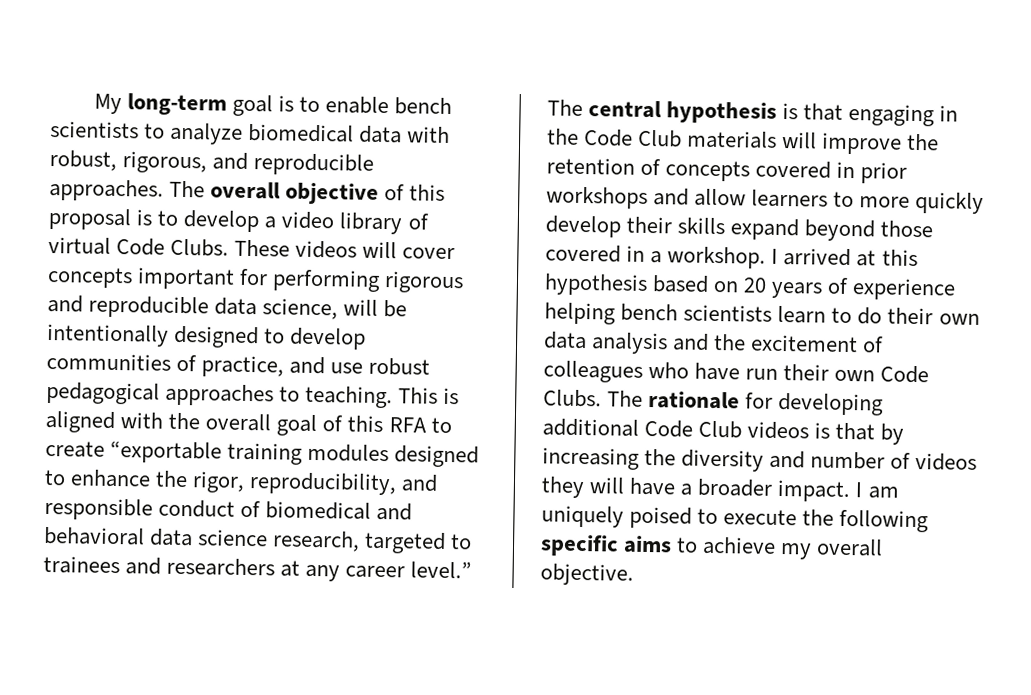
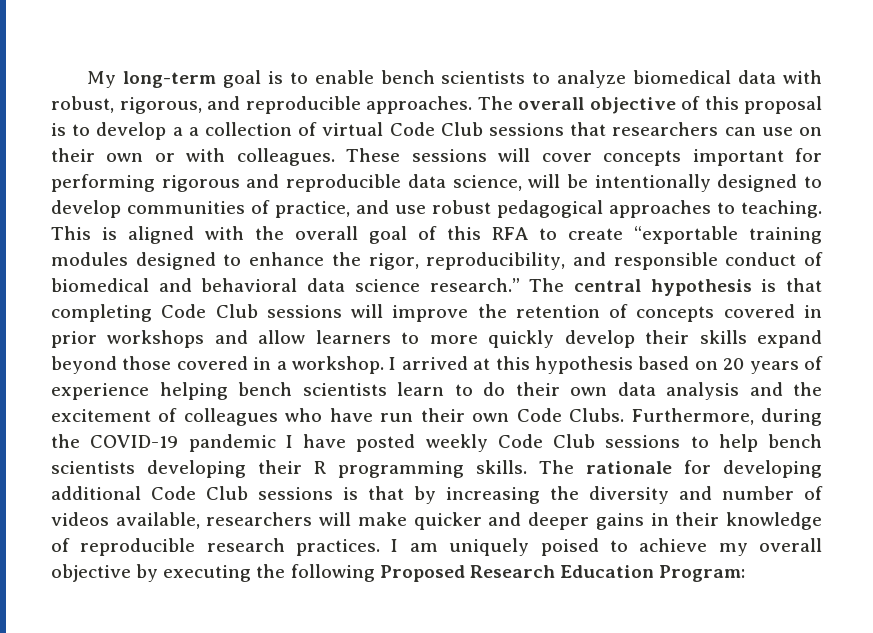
[281,211,404,235] video library -> [188,122,292,136] a collection
[170,238,358,259] Clubs. These videos -> [440,122,823,136] [51,148,487,166] Club sessions that researchers can use on their own or with colleagues. These sessions
[272,530,473,554] [43,555,473,582] research, targeted to trainees and researchers at any career level.” -> [429,278,520,292] research.”
[848,103,959,127] [547,128,778,149] engaging in the Code Club materials -> [51,304,342,322] completing Code Club sessions
(602, 398) none -> [631,408,822,426] [51,434,822,452] [51,460,527,478] Furthermore, during the COVID-19 pandemic I have posted weekly Code Club sessions to help bench scientists developing their R programming skills.
[747,421,810,440] videos -> [258,487,333,500] sessions
[541,476,852,503] they will have a broader impact. -> [115,512,823,530] [51,538,381,556] available, researchers will make quicker and deeper gains in their knowledge of reproducible research practices.
[723,509,930,533] [540,534,884,560] [540,563,634,586] execute the following specific aims to achieve my overall objective. -> [639,538,823,556] [51,564,746,582] achieve my overall objective by executing the following Proposed Research Education Program:

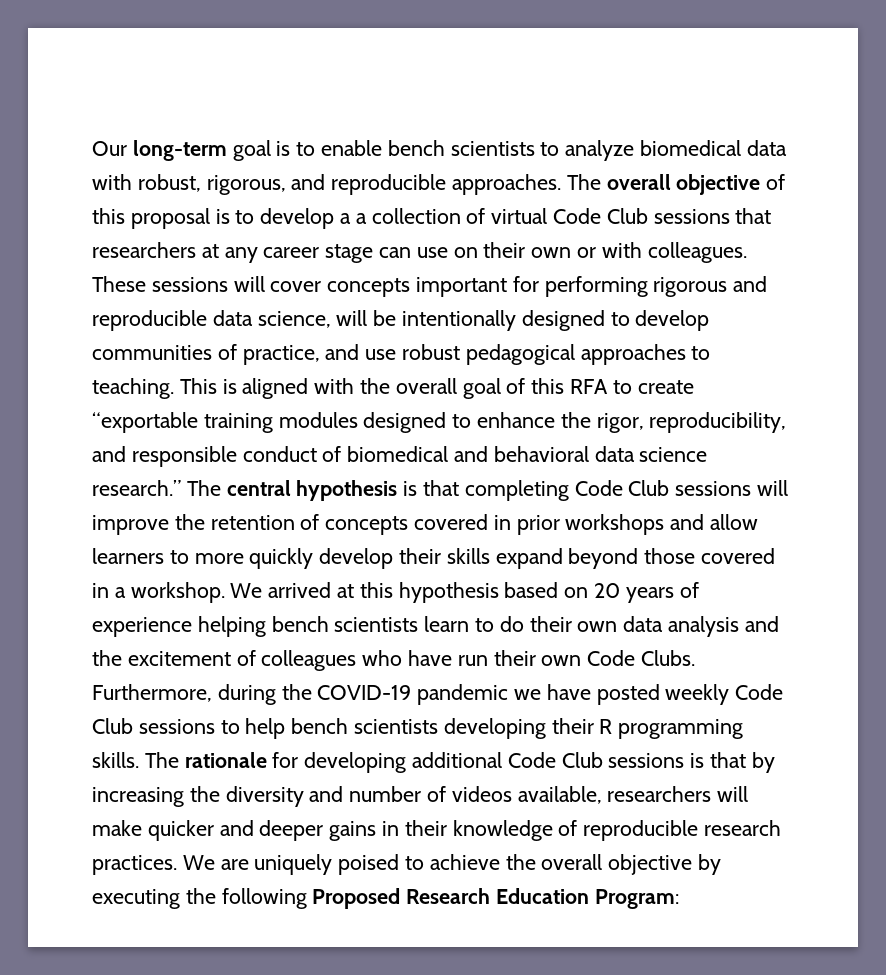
[87,71,117,88] My -> [92,141,127,156] Our
(719, 129) none -> [201,244,374,263] at any career stage
[389,357,397,370] I -> [230,583,263,598] We
[285,435,293,448] I -> [514,689,542,700] we
[391,539,438,552] I am -> [182,855,249,870] We are
[718,543,748,556] my -> [505,854,536,870] the

